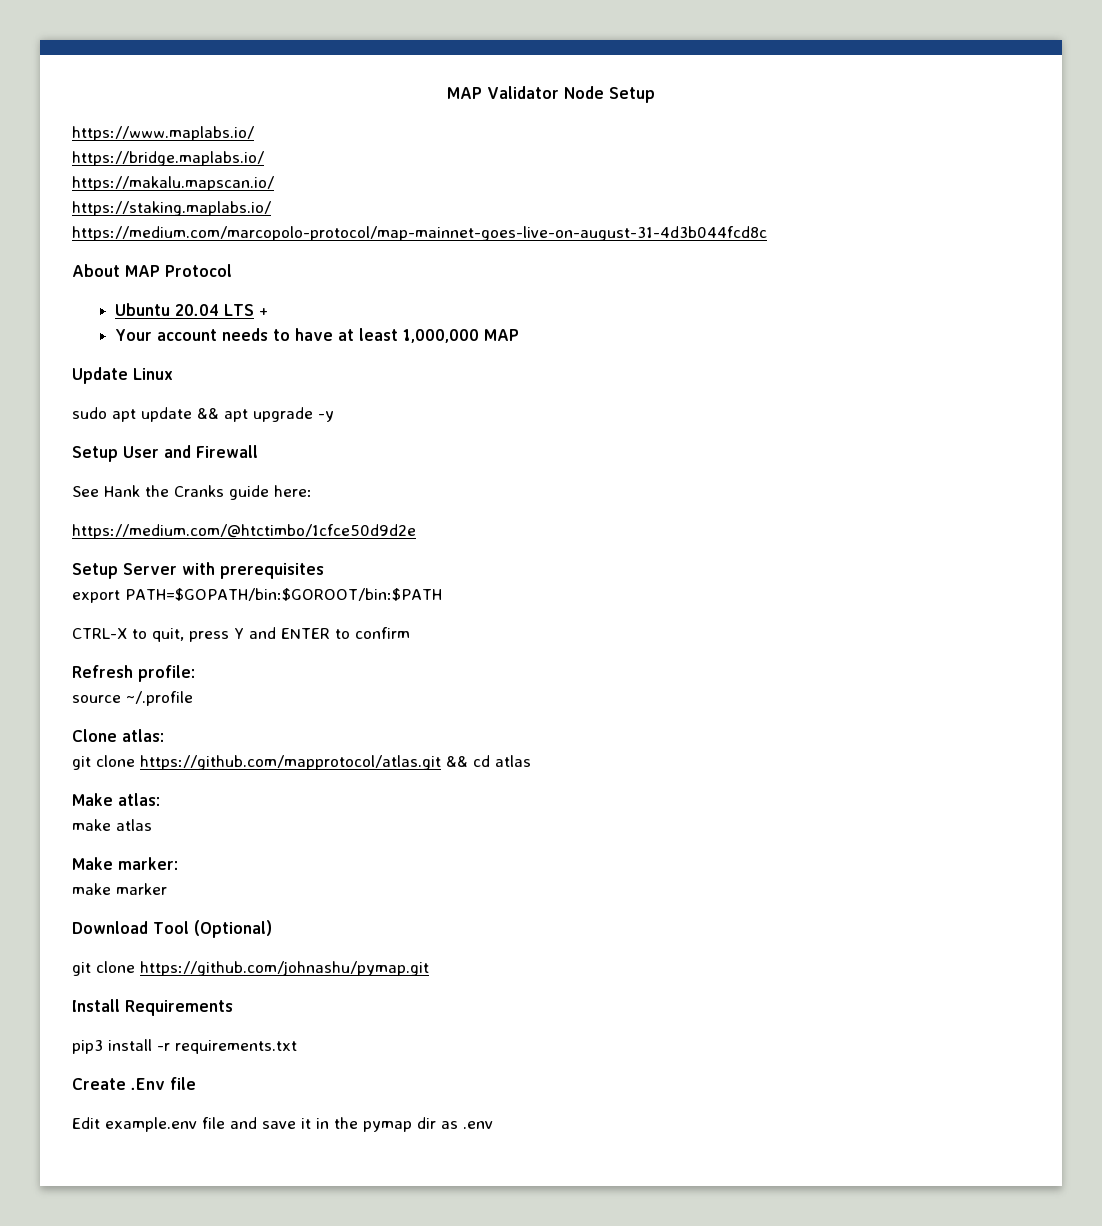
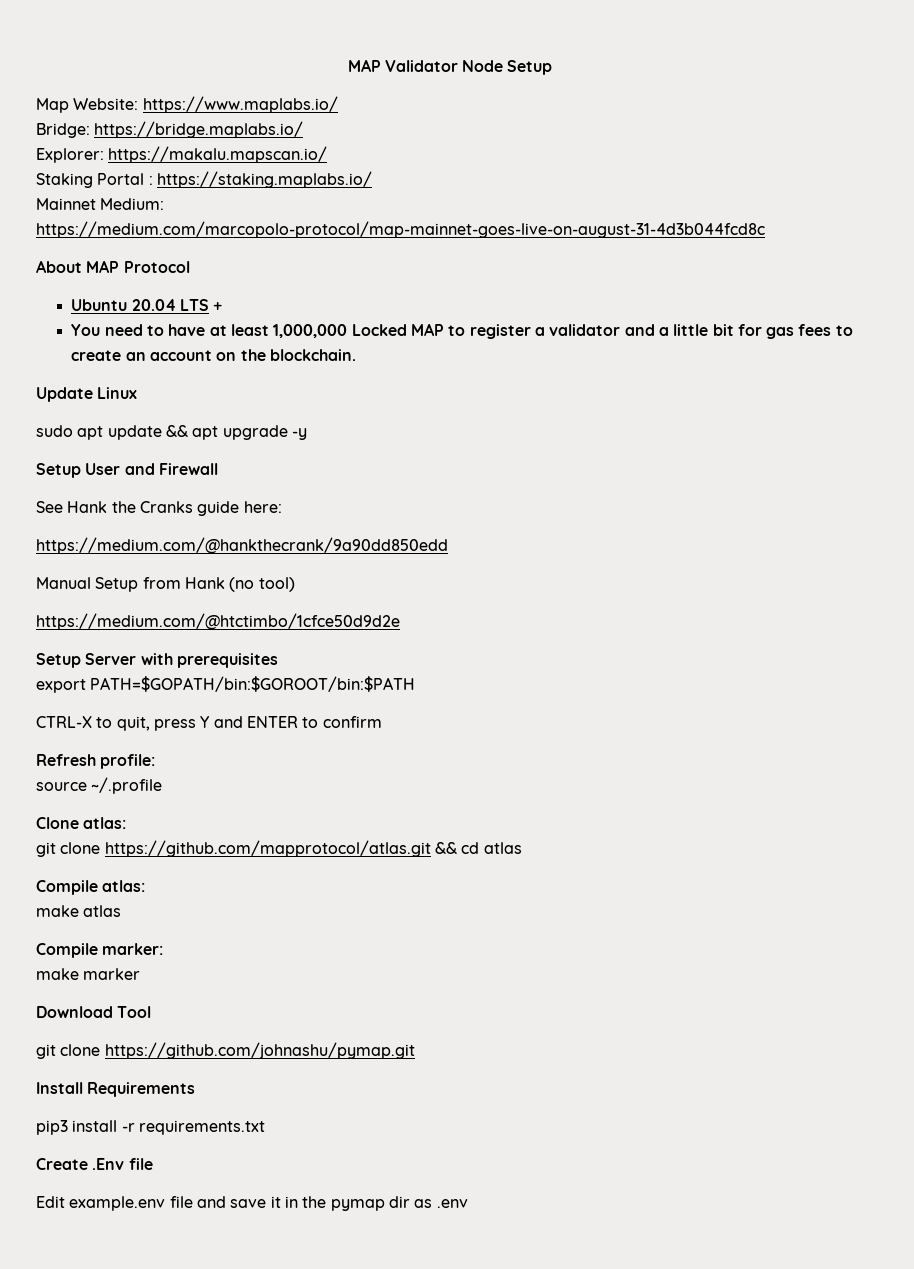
(655, 95) none -> [36,98,139,113] Map Website:
(254, 133) none -> [36,123,90,138] Bridge:
(264, 158) none -> [36,148,104,163] Explorer:
(274, 183) none -> [36,173,153,188] Staking Portal :
(271, 208) none -> [36,198,165,210] Mainnet Medium:
[115,328,269,341] Your account needs -> [71,324,143,336] You need
[484,329,520,341] MAP -> [351,323,853,339] [71,349,357,361] Locked MAP to register a validator and a little bit for gas fees to create an account on the blockchain.
(312, 491) none -> [36,537,448,554] [36,577,295,592] // https://medium.com/@hankthecrank/9a90dd850edd // Manual Setup from Hank (no tool)
[72,793,113,806] Make -> [36,880,98,895] Compile
[72,857,113,870] Make -> [36,943,98,958] Compile
[193,920,272,938] (Optional) -> (152, 1012) none

